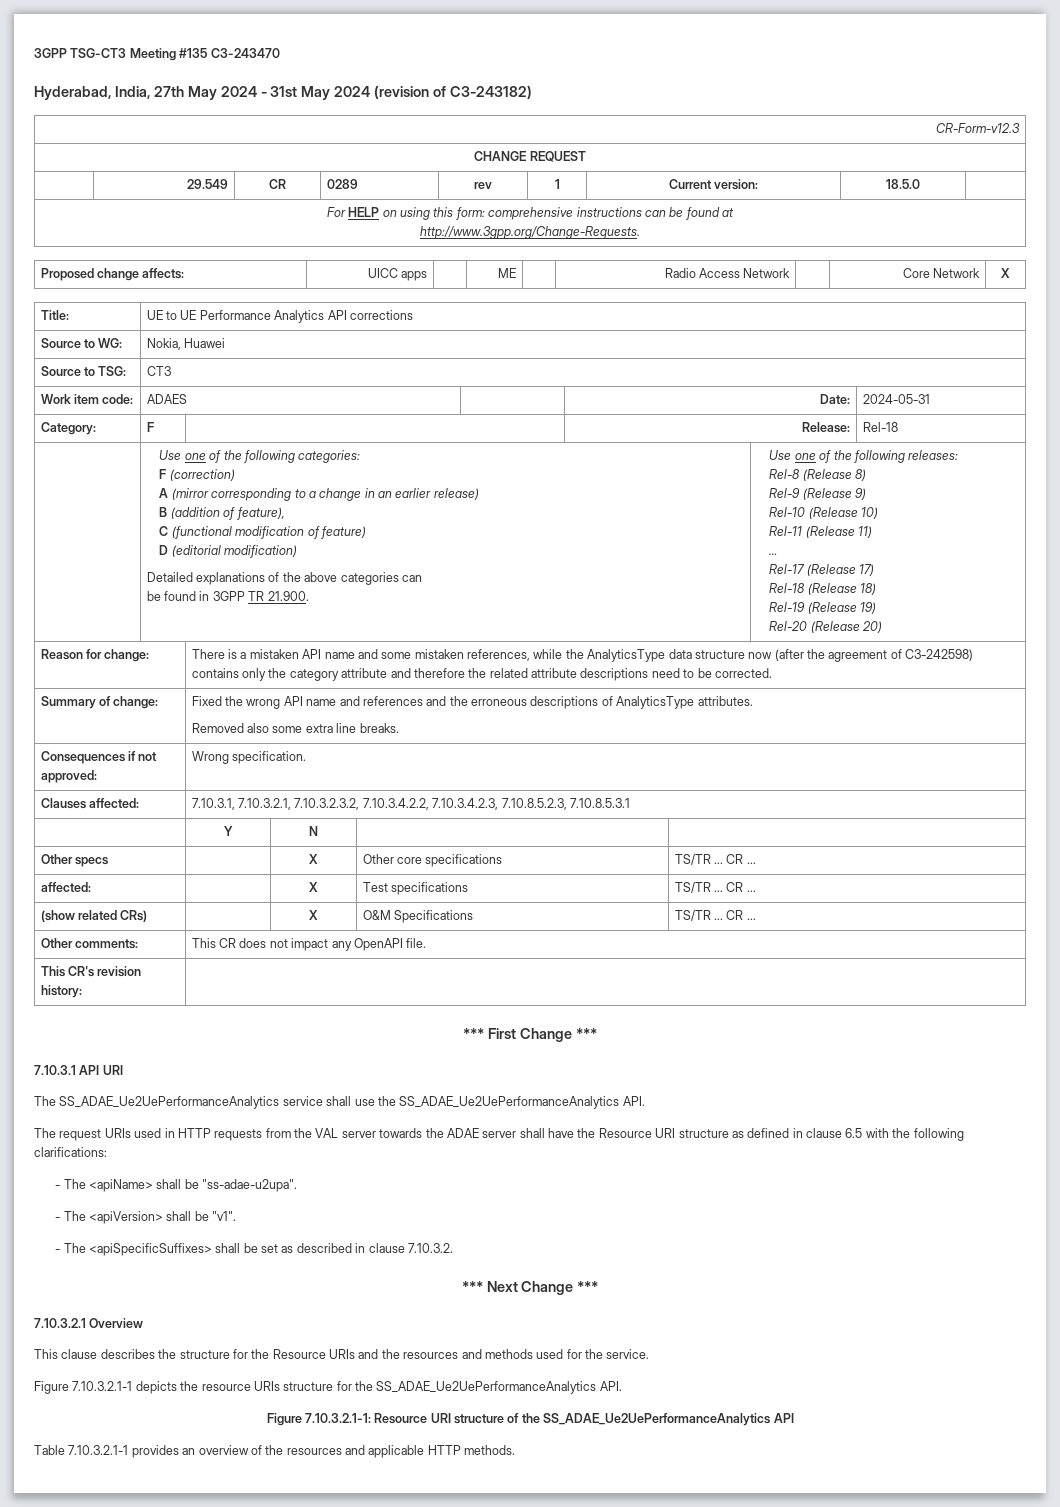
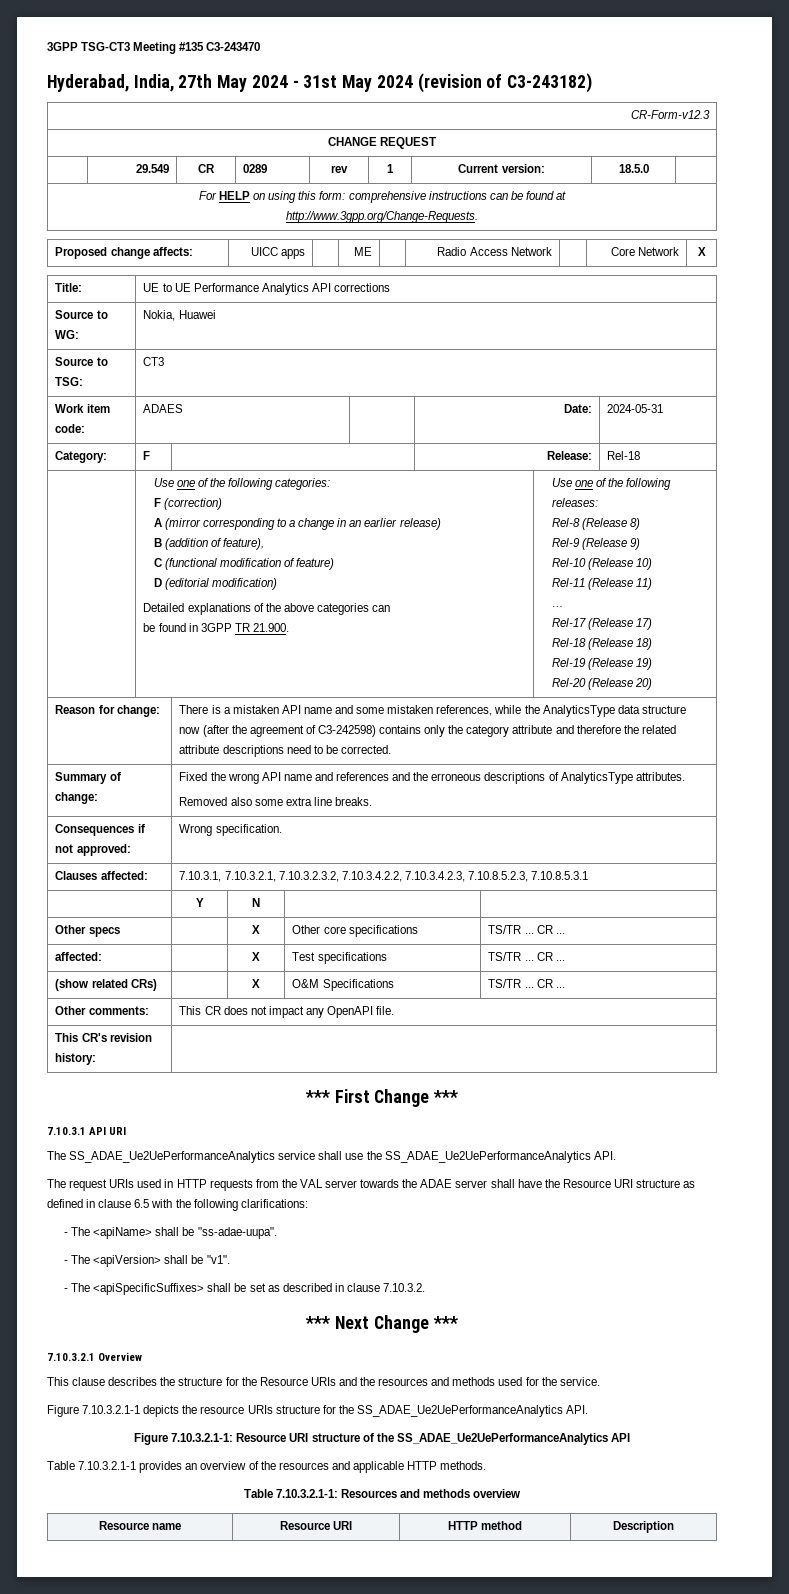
[202,1179,298,1192] "ss-adae-u2upa". -> [197,1227,277,1239] "ss-adae-uupa".
(516, 1450) none -> [243,1489,521,1498] [98,1521,182,1530] [279,1521,353,1530] [447,1521,523,1530] [613,1521,674,1533] // Table 7.10.3.2.1-1: Resources and methods overview // Resource name | Resource URI | HTTP method | Description

